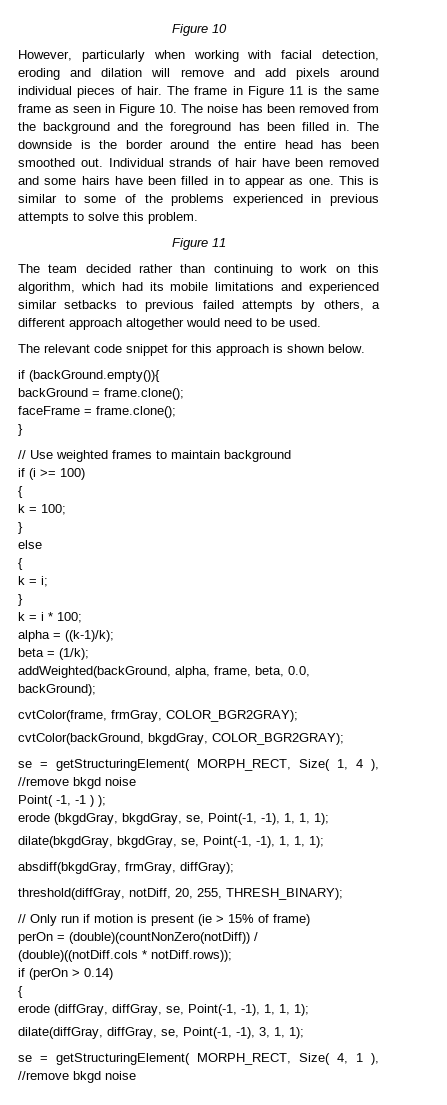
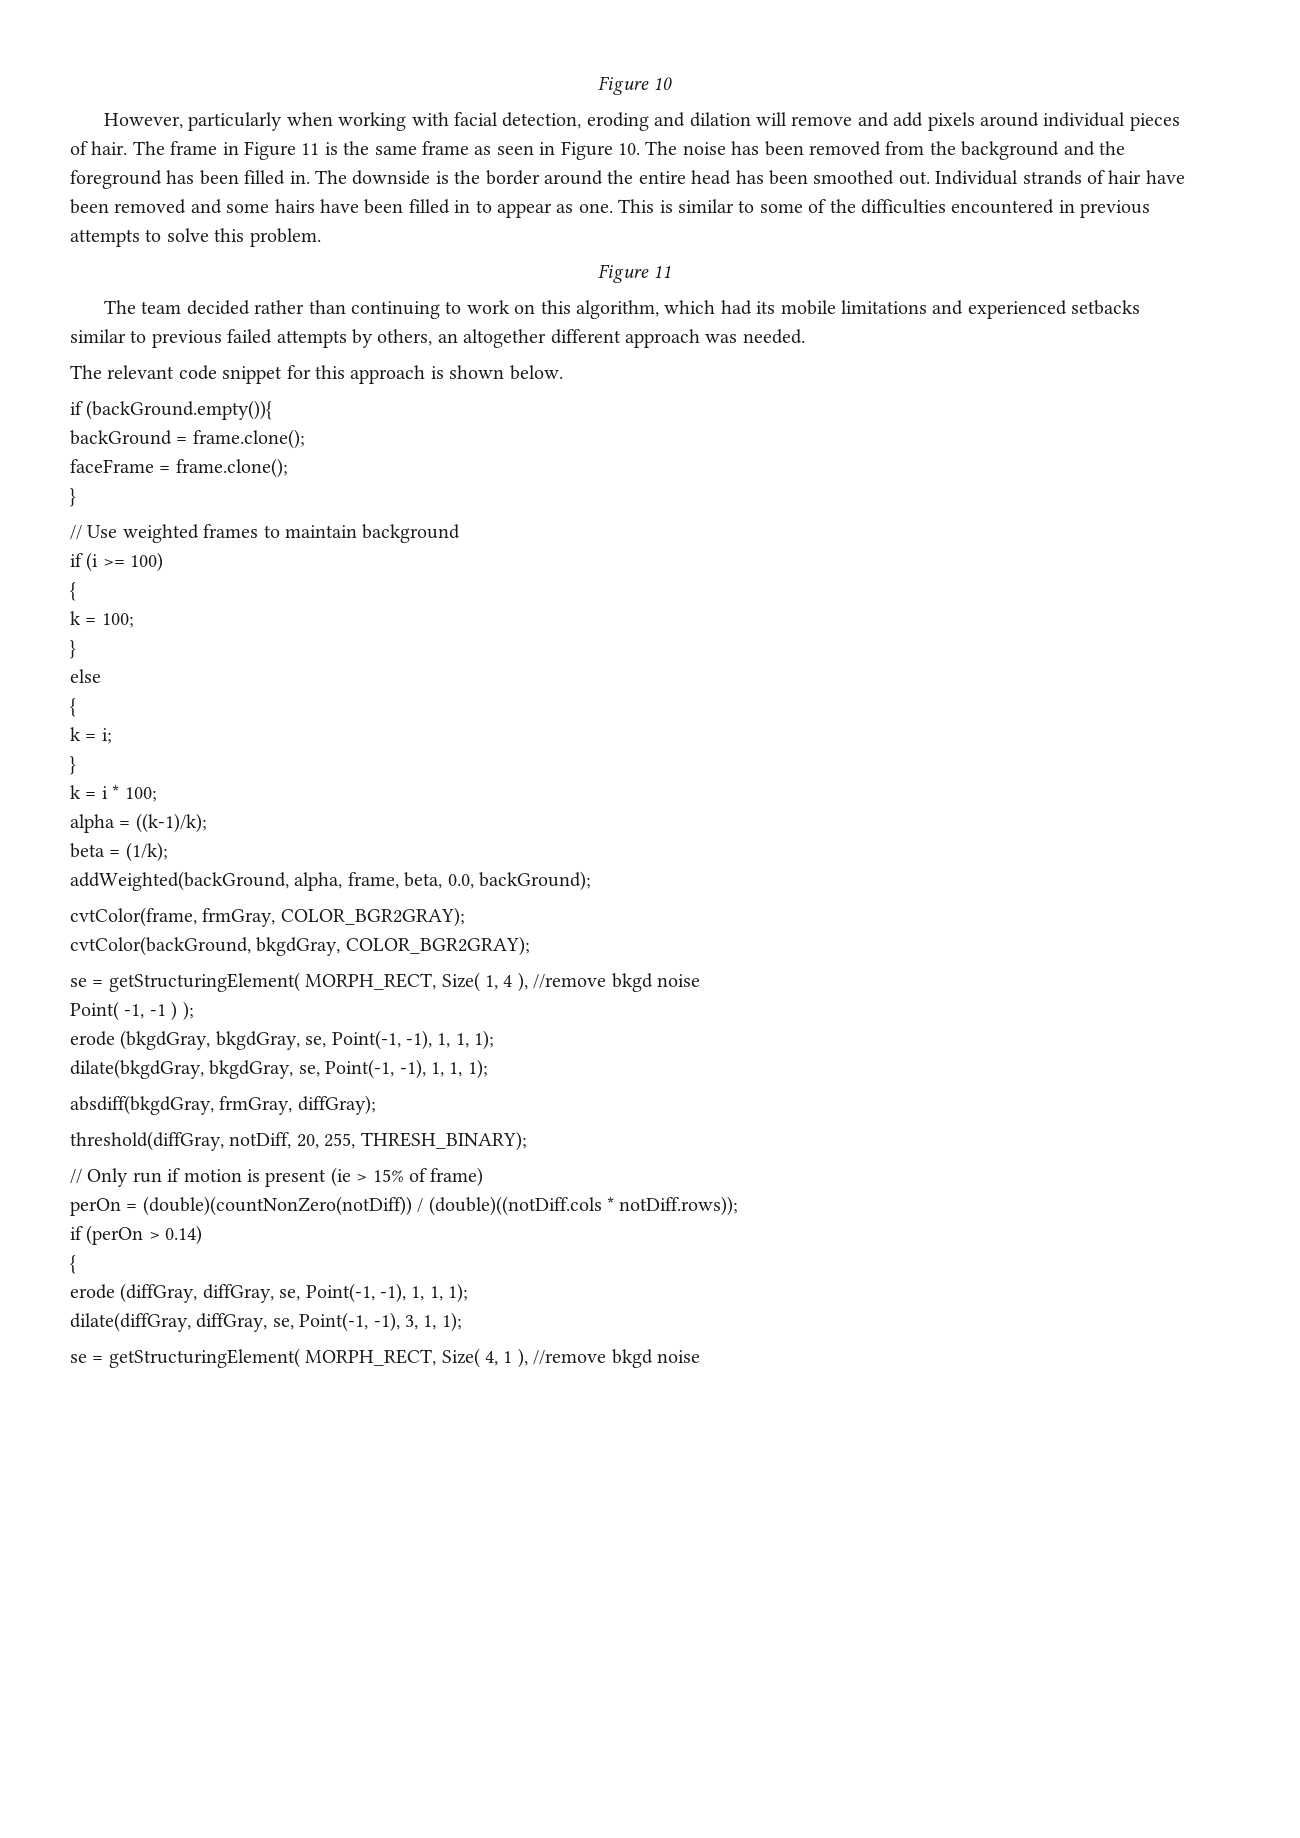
[171,194,303,206] problems experienced -> [860,199,1055,214] difficulties encountered
[18,300,118,309] similar setbacks -> [1071,300,1141,315] [70,329,126,343] setbacks similar
[372,302,380,309] [18,318,321,330] a different approach altogether would need to be used. -> [437,329,805,348] an altogether different approach was needed.

